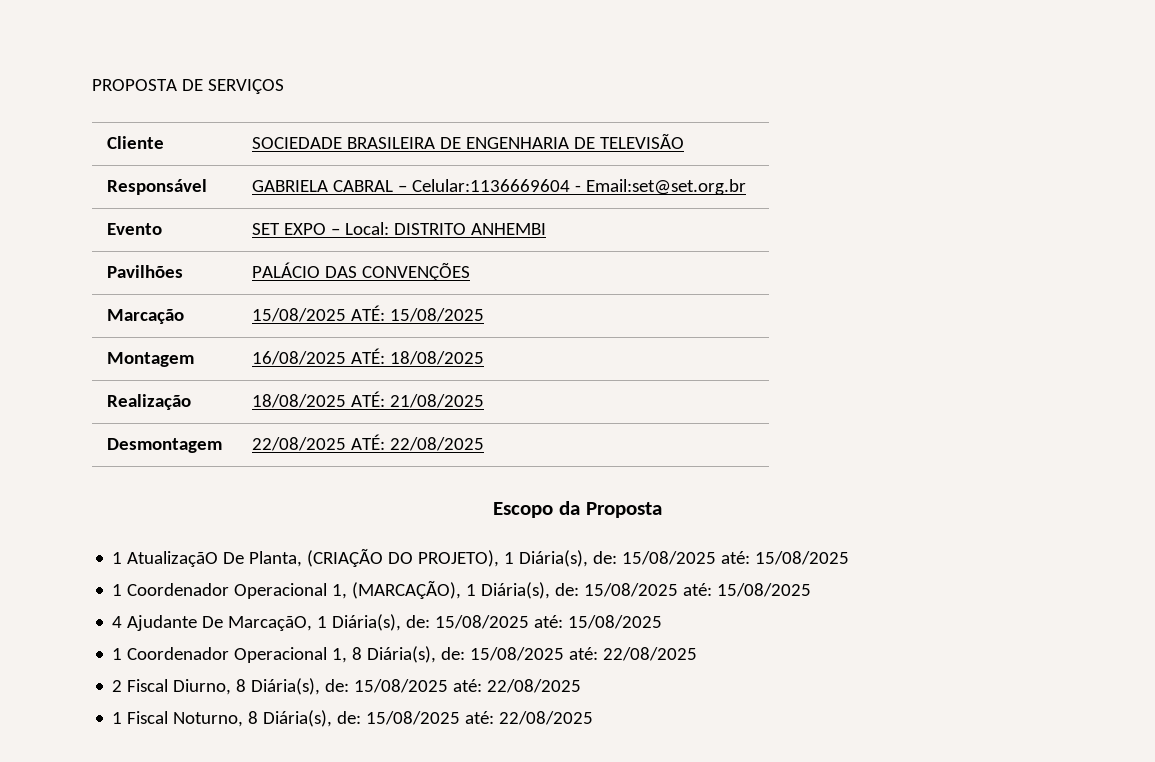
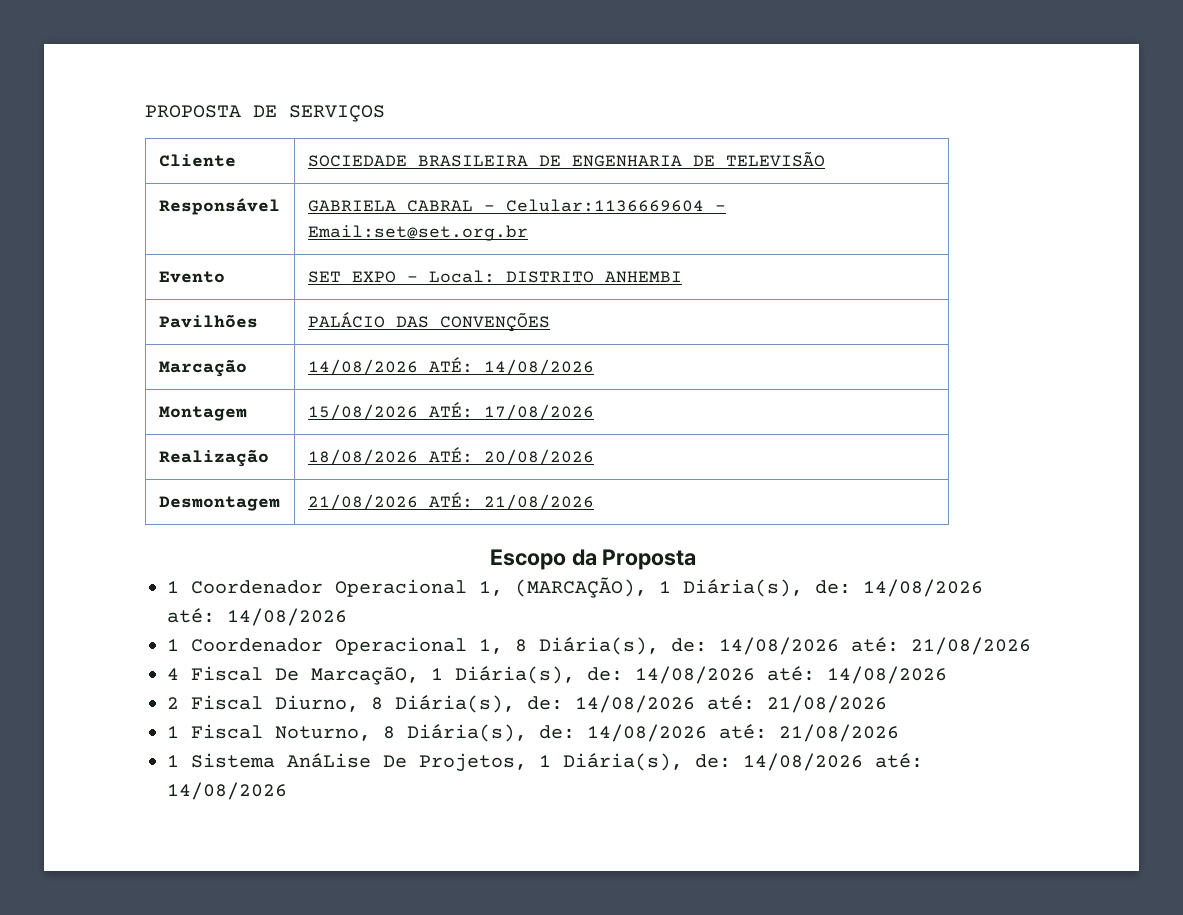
[251,305,484,322] [106,352,194,367] [251,348,484,365] [106,394,191,410] [251,391,484,408] [106,438,222,453] [251,434,484,451] [493,501,662,518] [112,548,850,567] 15/08/2025 ATÉ: 15/08/2025 // Montagem | 16/08/2025 ATÉ: 18/08/2025 // Realização | 18/08/2025 ATÉ: 21/08/2025 // Desmontagem | 22/08/2025 ATÉ: 22/08/2025 // Escopo da Proposta // 1 AtualizaçãO De Planta, (CRIAÇÃO DO PROJETO), 1 Diária(s), de: 15/08/2025 até: 15/08/2025 -> [307,357,594,376] [158,406,247,421] [307,402,594,421] [158,449,269,467] [307,447,594,466] [158,496,280,511] [307,492,594,511] [489,549,697,570] 14/08/2026 ATÉ: 14/08/2026 // Montagem | 15/08/2026 ATÉ: 17/08/2026 // Realização | 18/08/2026 ATÉ: 20/08/2026 // Desmontagem | 21/08/2026 ATÉ: 21/08/2026 // Escopo da Proposta
[584,583,812,597] [112,614,663,631] 15/08/2025 até: 15/08/2025 // 4 Ajudante De MarcaçãO, 1 Diária(s), de: 15/08/2025 até: 15/08/2025 -> [863,579,983,597] [167,608,347,626] 14/08/2026 até: 14/08/2026
[470,647,698,661] 15/08/2025 até: 22/08/2025 -> [719,637,1031,655] [167,666,947,685] 14/08/2026 até: 21/08/2026 // 4 Fiscal De MarcaçãO, 1 Diária(s), de: 14/08/2026 até: 14/08/2026
[354,679,582,693] 15/08/2025 até: 22/08/2025 -> [575,695,887,713] 14/08/2026 até: 21/08/2026
[366,711,594,725] 15/08/2025 até: 22/08/2025 -> [587,724,899,742] [167,753,923,772] [167,782,287,800] 14/08/2026 até: 21/08/2026 // 1 Sistema AnáLise De Projetos, 1 Diária(s), de: 14/08/2026 até: 14/08/2026

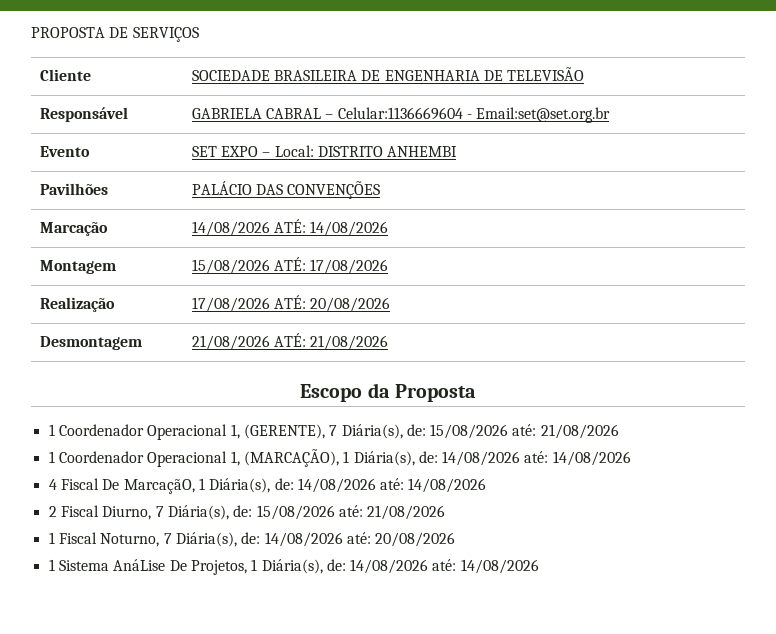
[307,449,418,466] 18/08/2026 -> [191,297,270,312] 17/08/2026
(697, 559) none -> [48,424,619,440] // 1 Coordenador Operacional 1, (GERENTE), 7 Diária(s), de: 15/08/2026 até: 21/08/2026
[167,637,1031,655] // 1 Coordenador Operacional 1, 8 Diária(s), de: 14/08/2026 até: 21/08/2026 -> (631, 458) none
[371,695,695,713] 8 Diária(s), de: 14/08/2026 -> [155,505,335,520] 7 Diária(s), de: 15/08/2026
[383,724,899,742] 8 Diária(s), de: 14/08/2026 até: 21/08/2026 -> [163,532,456,547] 7 Diária(s), de: 14/08/2026 até: 20/08/2026

